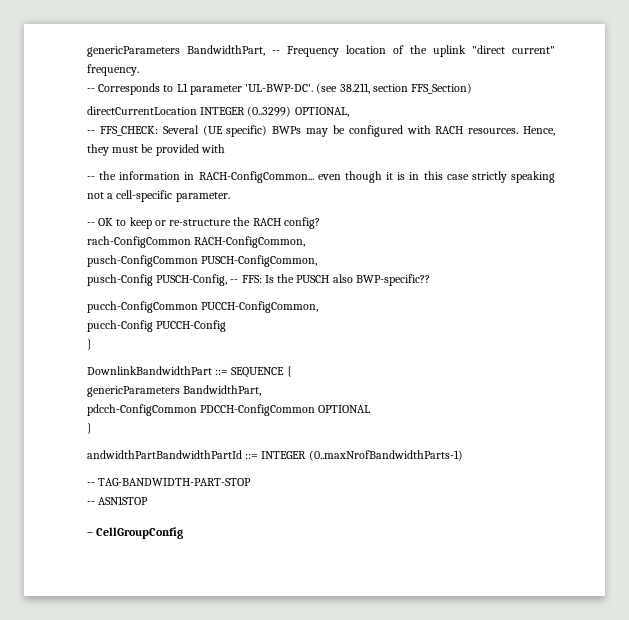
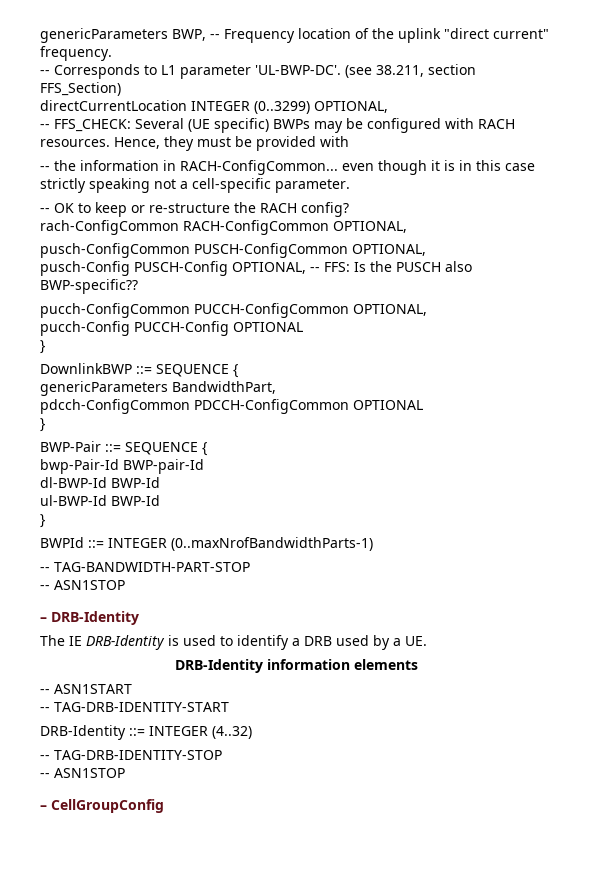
[87,45,265,57] genericParameters BandwidthPart, -> [40,28,206,43] genericParameters BWP,
[194,236,306,248] RACH-ConfigCommon, -> [183,220,407,235] RACH-ConfigCommon OPTIONAL,
[201,255,318,267] PUSCH-ConfigCommon, -> [194,243,426,258] PUSCH-ConfigCommon OPTIONAL,
[156,274,228,286] PUSCH-Config, -> [134,261,306,276] PUSCH-Config OPTIONAL,
[201,301,319,313] PUCCH-ConfigCommon, -> [194,303,427,318] PUCCH-ConfigCommon OPTIONAL,
[87,339,92,350] [87,366,212,375] // } // DownlinkBandwidthPart -> [233,322,303,332] [40,340,45,354] [40,363,132,374] OPTIONAL // } // DownlinkBWP
[87,450,242,459] andwidthPartBandwidthPartId -> [40,441,207,456] [40,459,204,474] [40,477,160,488] [40,495,160,506] [40,514,45,528] [40,537,84,548] BWP-Pair ::= SEQUENCE { // bwp-Pair-Id BWP-pair-Id // dl-BWP-Id BWP-Id // ul-BWP-Id BWP-Id // } // BWPId
(149, 500) none -> [40,611,139,625] [40,635,427,650] [175,659,418,673] [40,684,132,694] [40,702,229,712] [40,725,252,740] [40,750,222,760] [40,768,125,778] // – DRB-Identity // The IE DRB-Identity is used to identify a DRB used by a UE. // DRB-Identity information elements // -- ASN1START // -- TAG-DRB-IDENTITY-START // DRB-Identity ::= INTEGER (4..32) // -- TAG-DRB-IDENTITY-STOP // -- ASN1STOP

